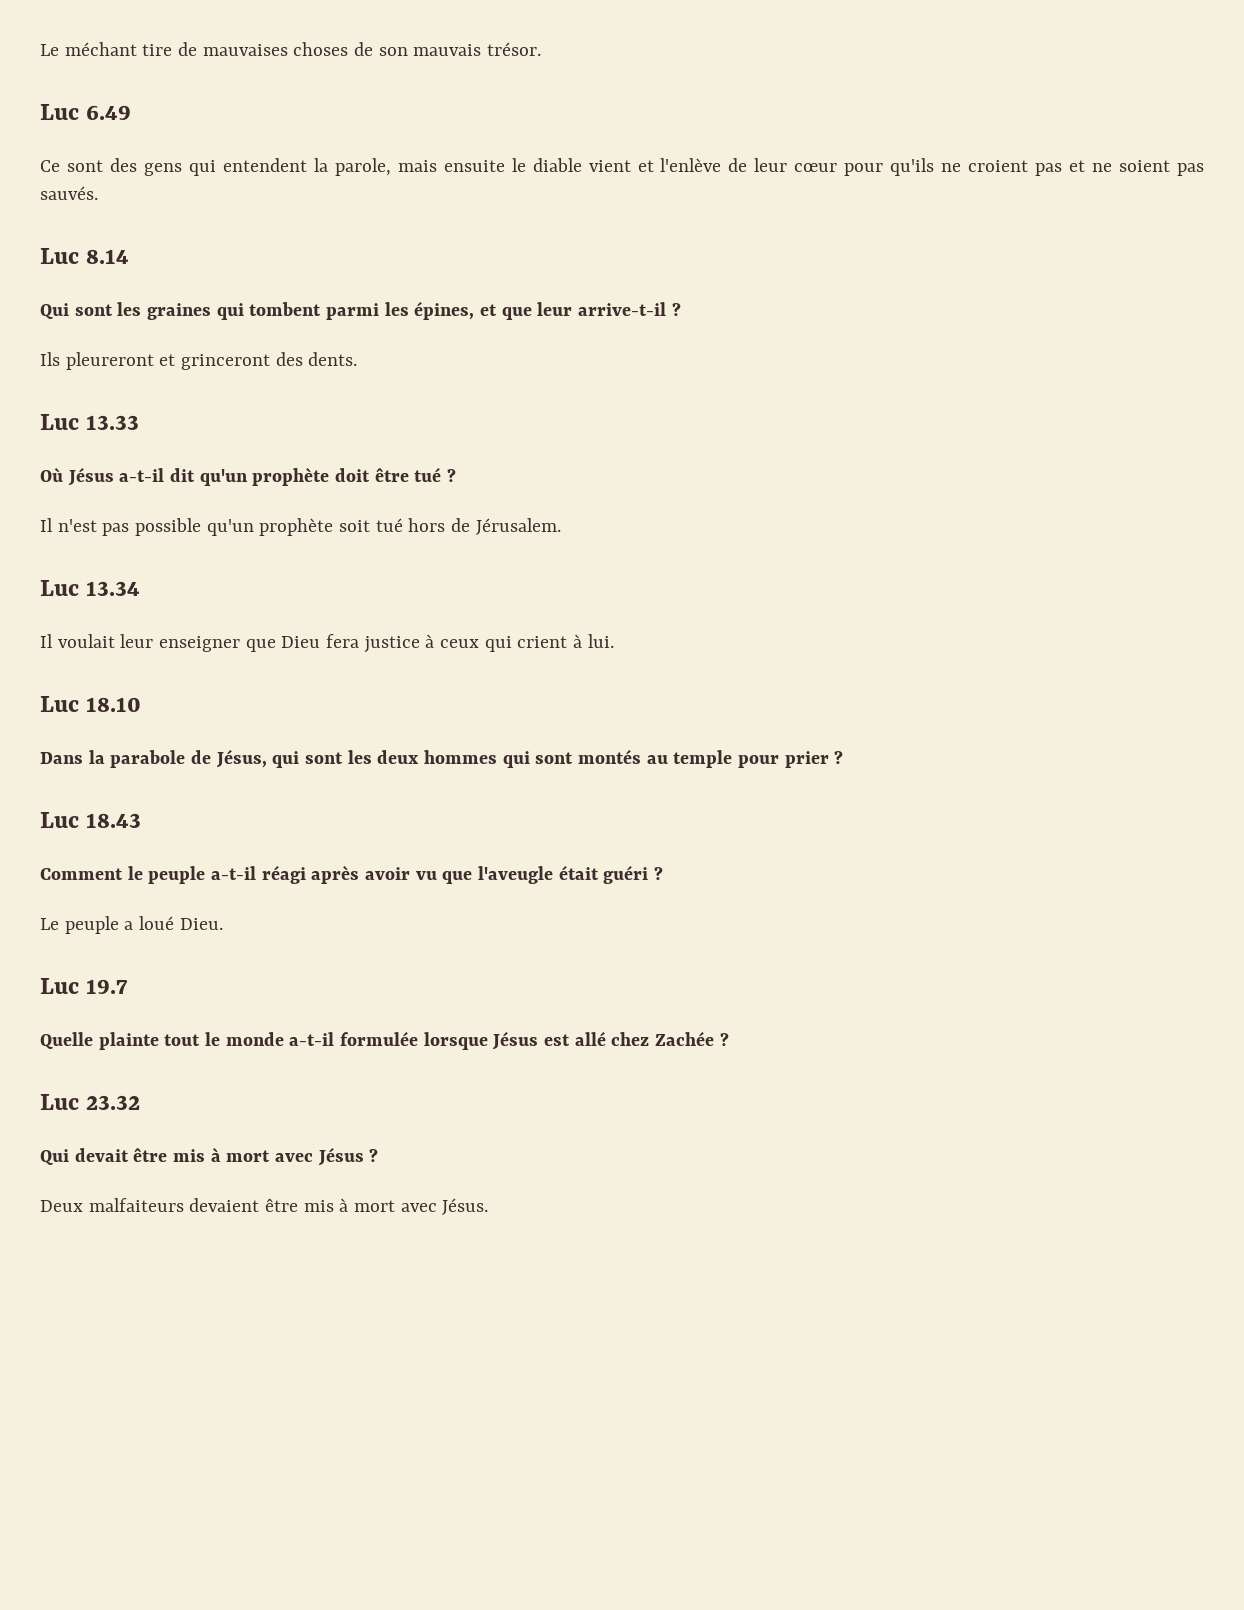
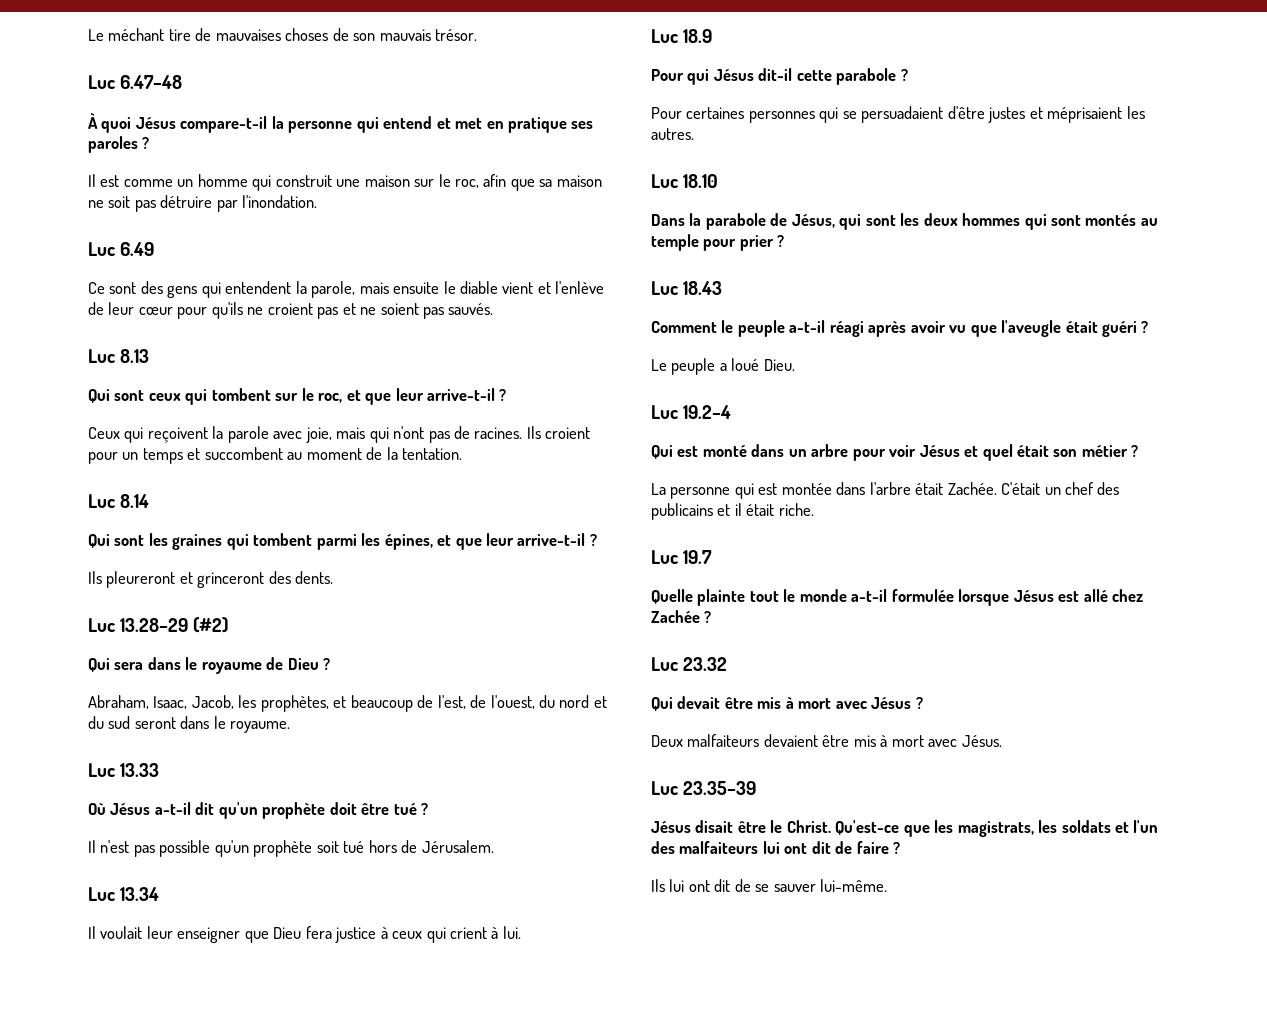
(542, 49) none -> [88,75,183,89] [88,113,594,133] [88,136,150,153] [88,174,602,191] [88,195,318,212] // Luc 6.47–48 // À quoi Jésus compare-t-il la personne qui entend et met en pratique ses paroles ? // Il est comme un homme qui construit une maison sur le roc, afin que sa maison ne soit pas détruire par l'inondation.
(98, 193) none -> [88,349,150,363] [88,388,507,405] [88,426,591,443] [88,447,463,464] // Luc 8.13 // Qui sont ceux qui tombent sur le roc, et que leur arrive-t-il ? // Ceux qui reçoivent la parole avec joie, mais qui n'ont pas de racines. Ils croient pour un temps et succombent au moment de la tentation.
(358, 359) none -> [88,617,229,633] [88,657,331,674] [88,695,607,712] [88,716,291,733] // Luc 13.28–29 (#2) // Qui sera dans le royaume de Dieu ? // Abraham, Isaac, Jacob, les prophètes, et beaucoup de l'est, de l'ouest, du nord et du sud seront dans le royaume.
(614, 641) none -> [651,29,713,43] [651,68,908,85] [651,106,1145,123] [651,128,694,140] // Luc 18.9 // Pour qui Jésus dit-il cette parabole ? // Pour certaines personnes qui se persuadaient d'être justes et méprisaient les autres.
(223, 924) none -> [651,405,732,419] [651,444,1139,461] [651,482,1120,499] [651,503,814,520] // Luc 19.2–4 // Qui est monté dans un arbre pour voir Jésus et quel était son métier ? // La personne qui est montée dans l'arbre était Zachée. C'était un chef des publicains et il était riche.
(489, 1206) none -> [651,781,757,795] [651,820,1159,837] [651,841,901,854] [651,879,888,892] // Luc 23.35–39 // Jésus disait être le Christ. Qu'est-ce que les magistrats, les soldats et l'un des malfaiteurs lui ont dit de faire ? // Ils lui ont dit de se sauver lui-même.

